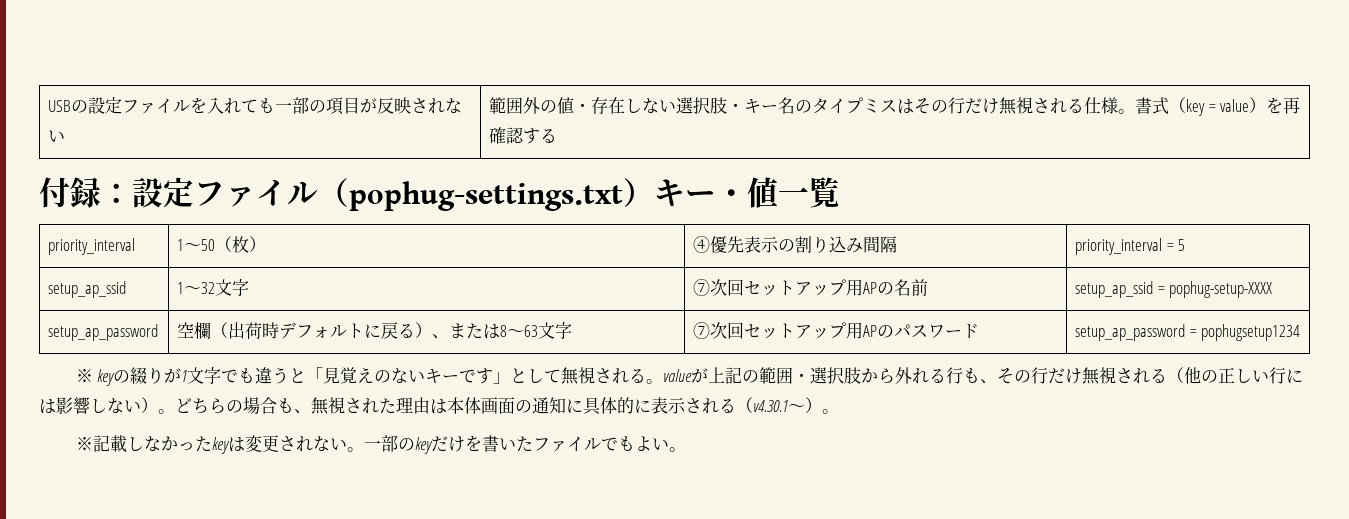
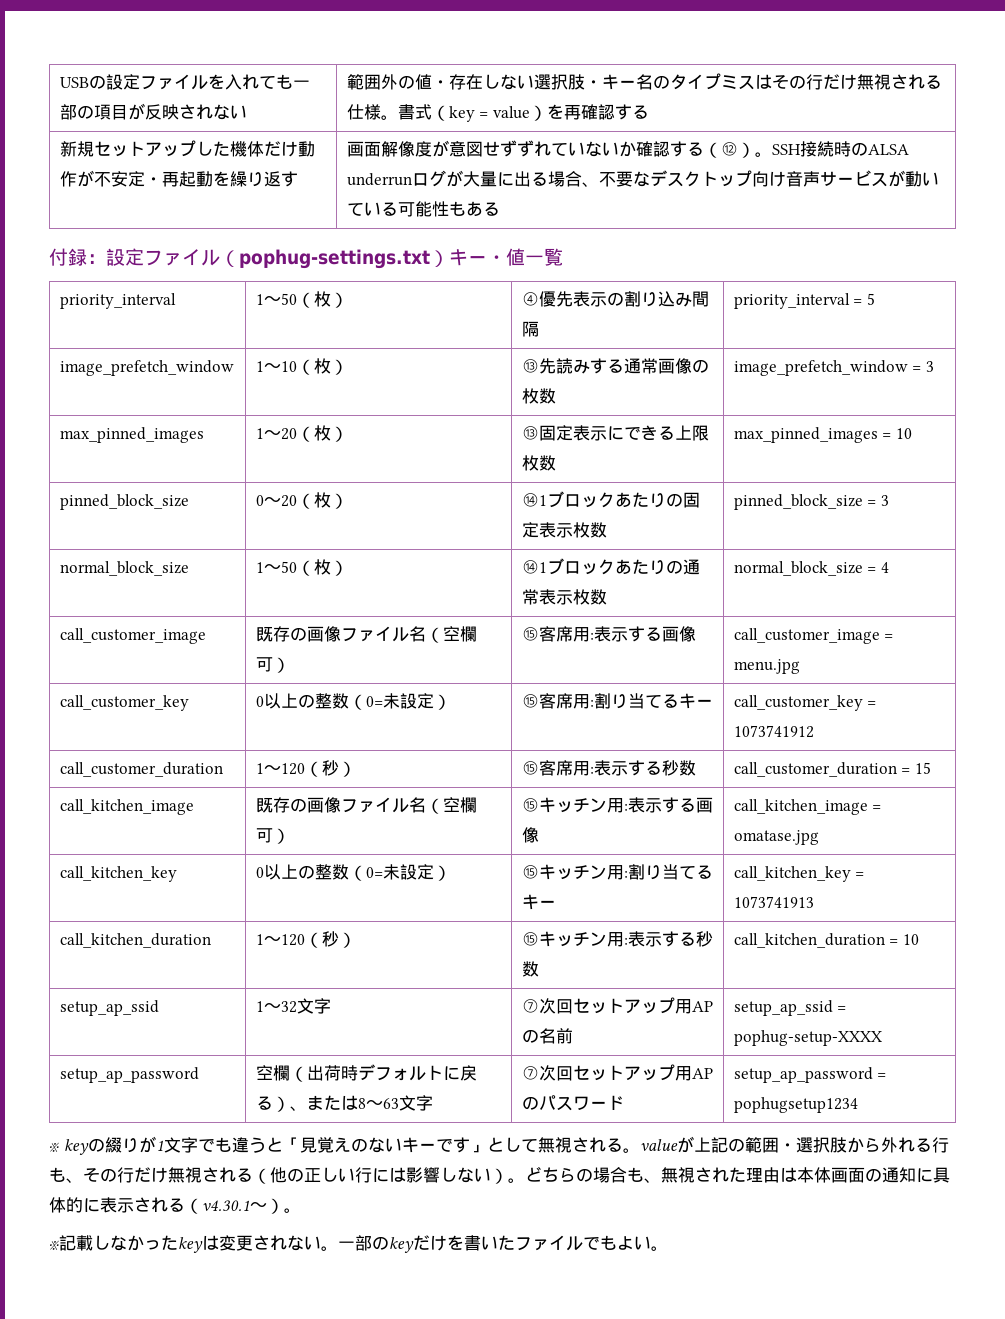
(558, 135) none -> [59,140,315,157] [59,170,298,187] [346,140,909,158] [346,170,939,187] [346,201,500,217] // 新規セットアップした機体だけ動作が不安定・再起動を繰り返す | 画面解像度が意図せずずれていないか確認する（⑫）。SSH接続時のALSA underrunログが大量に出る場合、不要なデスクトップ向け音声サービスが動いている可能性もある
(1186, 245) none -> [59,360,234,376] [255,358,348,375] [521,358,709,374] [521,388,556,404] [733,360,934,376] [59,427,204,443] [255,425,348,442] [521,425,709,441] [521,455,556,471] [733,427,912,443] [59,494,189,510] [255,492,348,509] [521,491,700,508] [521,522,607,538] [733,494,889,510] [59,561,189,576] [255,559,348,576] [521,558,700,575] [521,589,607,605] [733,561,889,576] [59,628,206,644] [255,626,477,643] [255,657,290,673] [521,626,696,642] [733,628,894,644] [733,659,800,674] [59,695,189,711] [255,693,451,710] [521,693,713,709] [733,695,877,711] [733,725,814,738] [59,762,223,777] [255,760,356,777] [521,760,696,776] [733,762,931,777] [59,799,194,815] [255,797,477,814] [255,828,290,844] [521,797,713,813] [521,827,539,843] [733,799,882,815] [733,830,819,845] [59,866,177,882] [255,864,451,881] [521,864,713,880] [521,894,556,910] [733,866,865,882] [733,896,814,908] [59,933,211,948] [255,931,356,948] [521,931,713,947] [521,961,539,977] [733,933,919,948] // image_prefetch_window | 1〜10（枚） | ⑬先読みする通常画像の枚数 | image_prefetch_window = 3 // max_pinned_images | 1〜20（枚） | ⑬固定表示にできる上限枚数 | max_pinned_images = 10 // pinned_block_size | 0〜20（枚） | ⑭1ブロックあたりの固定表示枚数 | pinned_block_size = 3 // normal_block_size | 1〜50（枚） | ⑭1ブロックあたりの通常表示枚数 | normal_block_size = 4 // call_customer_image | 既存の画像ファイル名（空欄可） | ⑮客席用:表示する画像 | call_customer_image = menu.jpg // call_customer_key | 0以上の整数（0=未設定） | ⑮客席用:割り当てるキー | call_customer_key = 1073741912 // call_customer_duration | 1〜120（秒） | ⑮客席用:表示する秒数 | call_customer_duration = 15 // call_kitchen_image | 既存の画像ファイル名（空欄可） | ⑮キッチン用:表示する画像 | call_kitchen_image = omatase.jpg // call_kitchen_key | 0以上の整数（0=未設定） | ⑮キッチン用:割り当てるキー | call_kitchen_key = 1073741913 // call_kitchen_duration | 1〜120（秒） | ⑮キッチン用:表示する秒数 | call_kitchen_duration = 10

